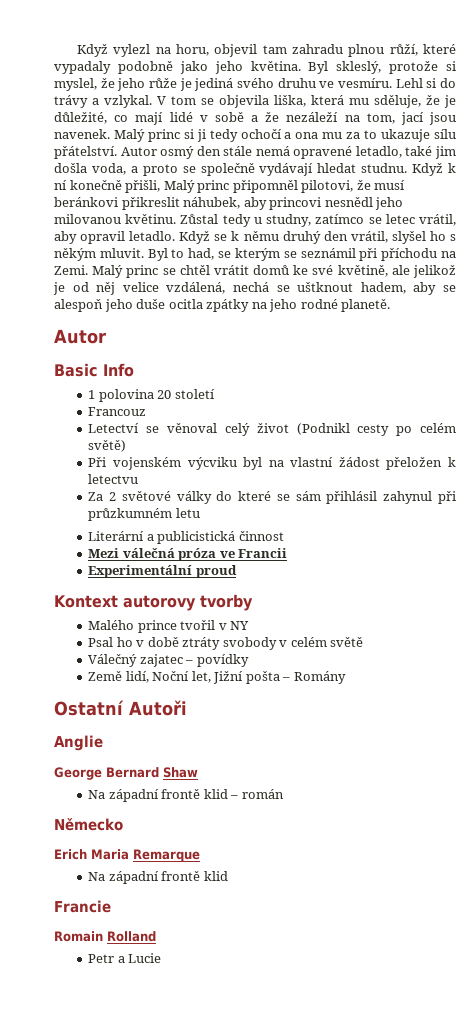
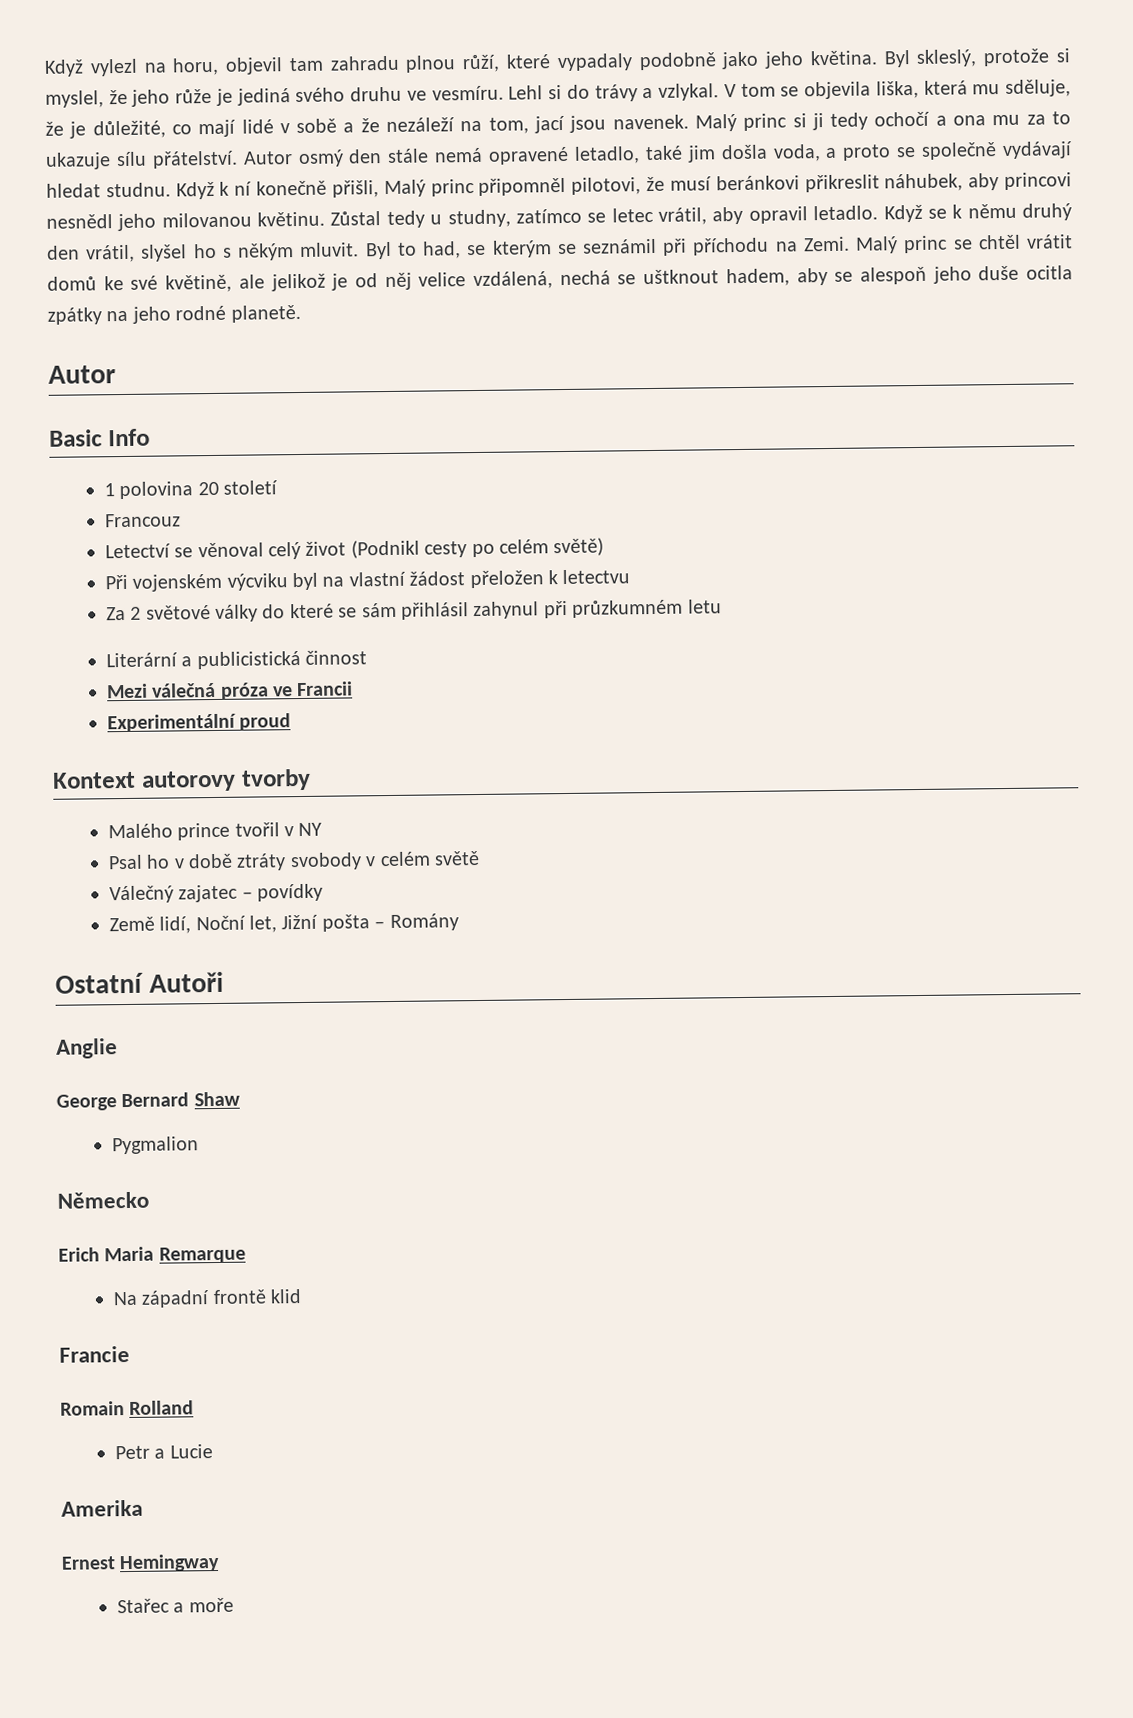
[88,789,284,802] Na západní frontě klid – román -> [111,1136,199,1155] Pygmalion
(162, 958) none -> [61,1499,143,1517] [61,1553,221,1573] [116,1597,234,1614] // Amerika // Ernest Hemingway // Stařec a moře

